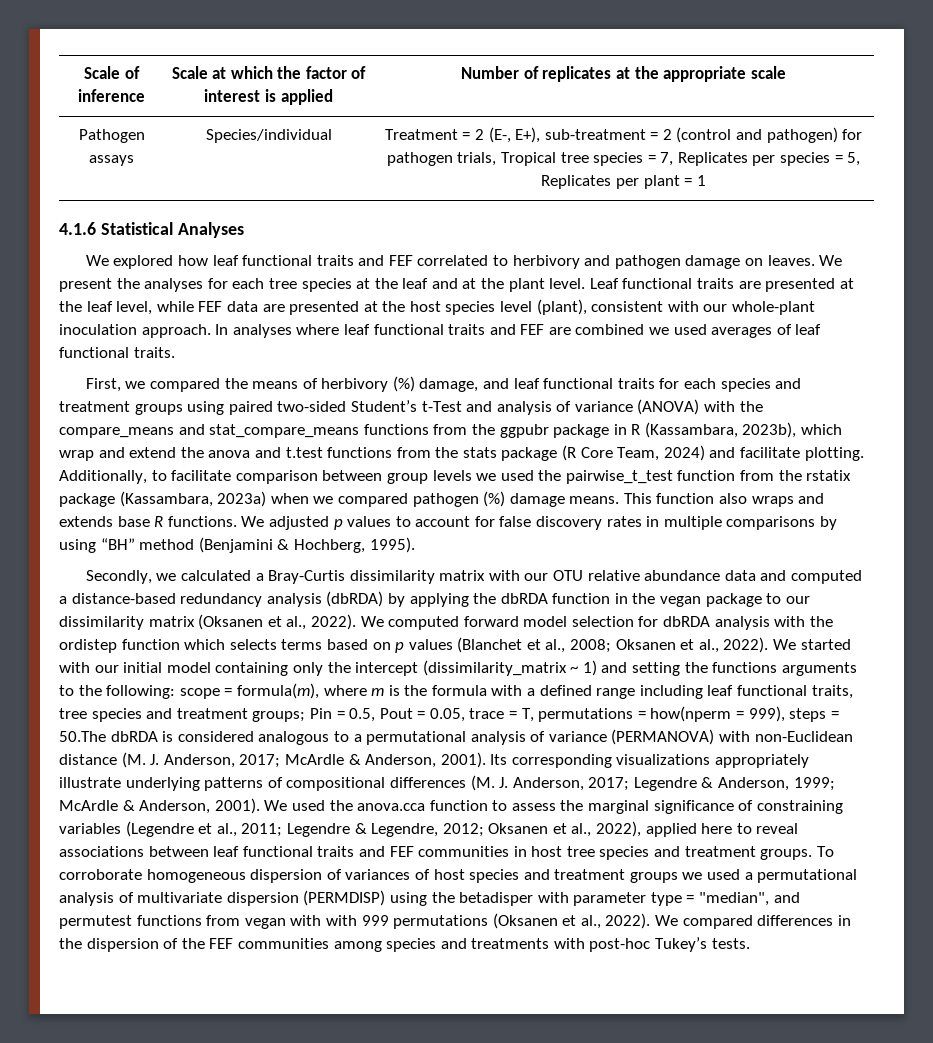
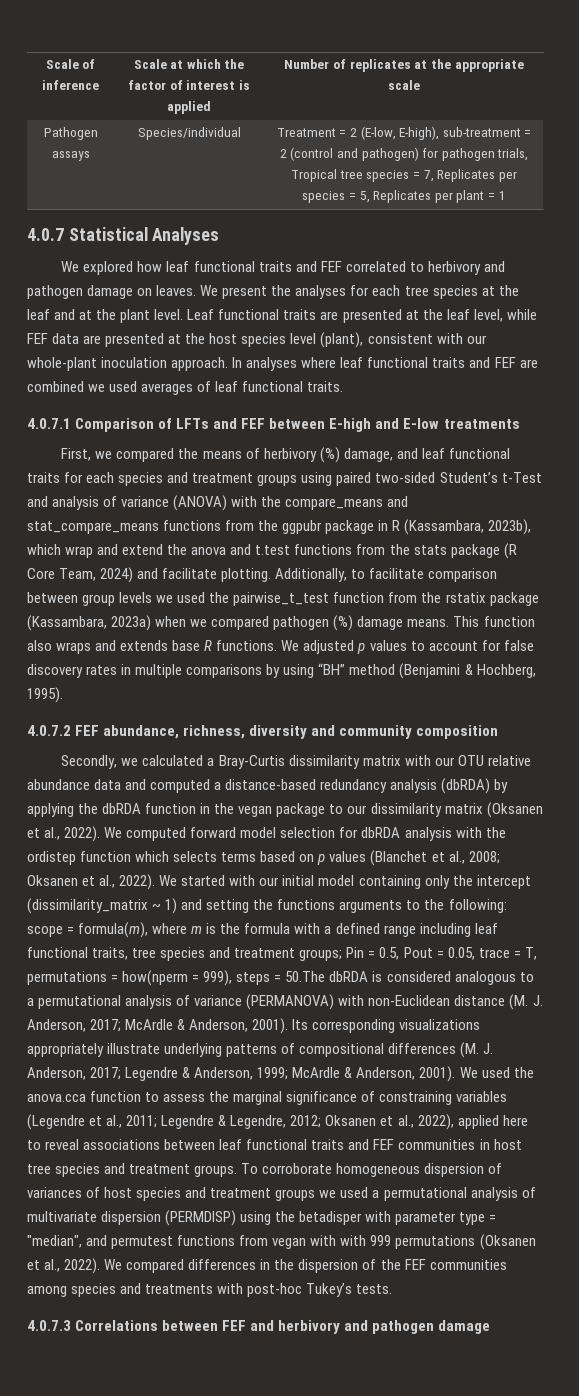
[488,127,541,143] (E-, E+), -> [360,126,440,140] (E-low, E-high),
[59,222,96,235] 4.1.6 -> [27,228,64,241] 4.0.7
(175, 352) none -> [27,418,520,432] // 4.0.7.1 Comparison of LFTs and FEF between E-high and E-low treatments
(415, 545) none -> [27,725,499,739] // 4.0.7.2 FEF abundance, richness, diversity and community composition
(750, 943) none -> [27,1320,491,1334] // 4.0.7.3 Correlations between FEF and herbivory and pathogen damage

